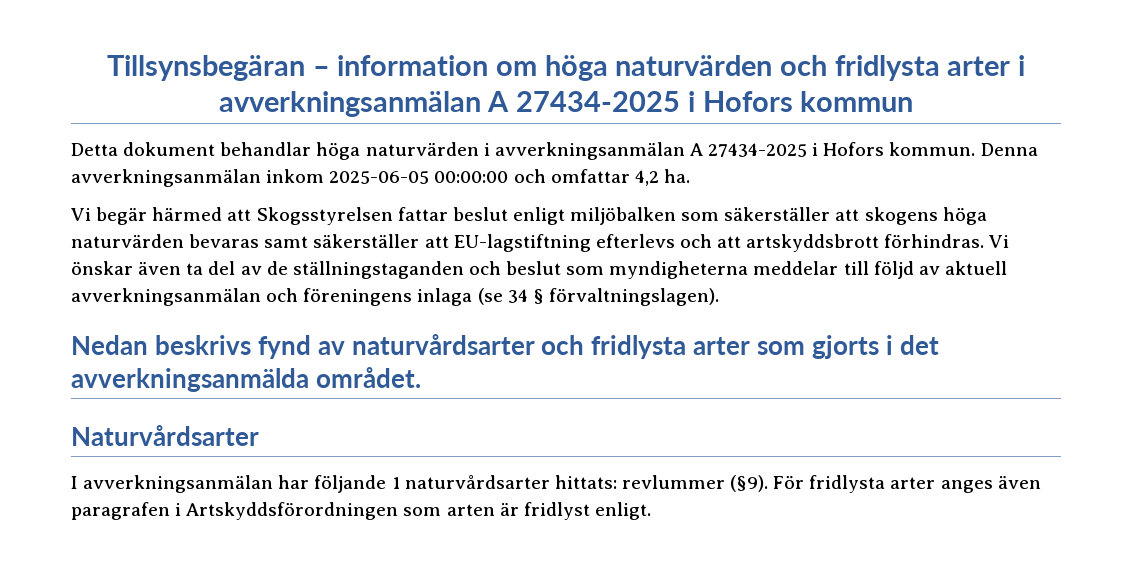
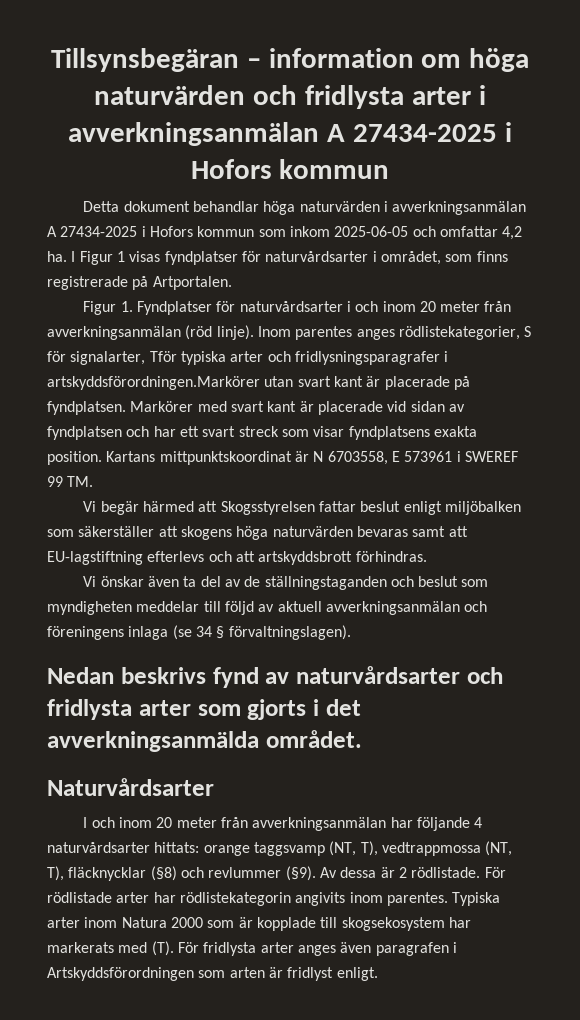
[889,142,1038,156] [71,169,261,187] kommun. Denna avverkningsanmälan -> [197,226,286,237] kommun som
[434,171,509,183] 00:00:00 -> (409, 231) none
(690, 176) none -> [71,251,508,265] [47,276,232,290] [83,301,512,315] [47,325,532,340] [47,351,449,365] [47,376,470,390] [47,401,465,415] [47,426,477,440] [47,451,518,465] [47,476,94,487] I Figur 1 visas fyndplatser för naturvårdsarter i området, som finns registrerade på Artportalen. // Figur 1. Fyndplatser för naturvårdsarter i och inom 20 meter från avverkningsanmälan (röd linje). Inom parentes anges rödlistekategorier, S för signalarter, Tför typiska arter och fridlysningsparagrafer i artskyddsförordningen.Markörer utan svart kant är placerade på fyndplatsen. Markörer med svart kant är placerade vid sidan av fyndplatsen och har ett svart streck som visar fyndplatsens exakta position. Kartans mittpunktskoordinat är N 6703558, E 573961 i SWEREF 99 TM.
[313,234,420,248] säkerställer -> (446, 531) none
(985, 241) none -> (427, 556) //
[609,261,749,279] myndigheterna -> [47,601,132,615] myndigheten
(78, 482) none -> [91,817,248,828] och inom 20 meter från
[391,477,400,489] 1 -> [474,817,483,828] 4
[621,475,769,492] revlummer (§9). -> [203,841,513,856] [47,866,506,881] [47,892,501,906] [47,917,471,931] [47,941,174,956] orange taggsvamp (NT, T), vedtrappmossa (NT, T), fläcknycklar (§8) och revlummer (§9). Av dessa är 2 rödlistade. För rödlistade arter har rödlistekategorin angivits inom parentes. Typiska arter inom Natura 2000 som är kopplade till skogsekosystem har markerats med (T).

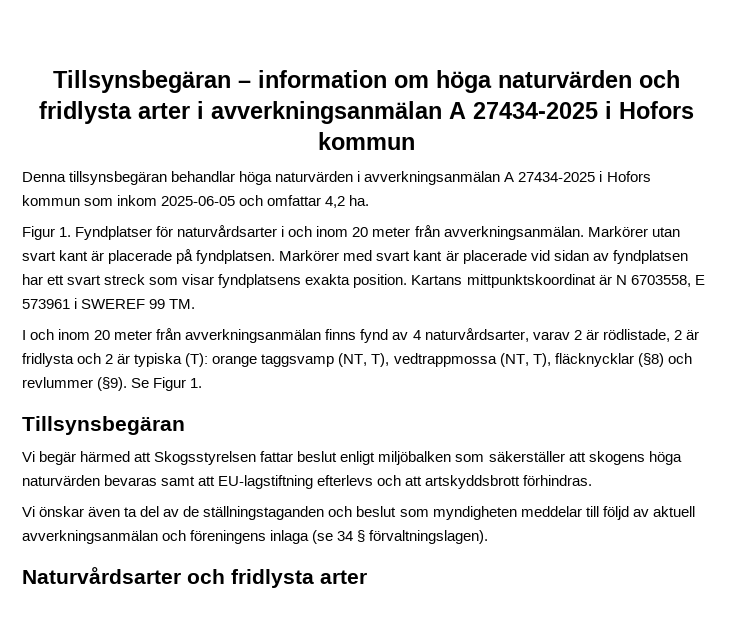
[83,201,190,212] Detta dokument -> [22,171,168,185] Denna tillsynsbegäran
[71,251,508,265] [47,276,232,290] I Figur 1 visas fyndplatser för naturvårdsarter i området, som finns registrerade på Artportalen. -> (370, 200) none
[47,325,532,340] [47,351,449,365] [47,376,260,390] avverkningsanmälan (röd linje). Inom parentes anges rödlistekategorier, S för signalarter, Tför typiska arter och fridlysningsparagrafer i artskyddsförordningen.Markörer -> [443,226,648,240] avverkningsanmälan. Markörer
[126,426,150,437] och -> (688, 257) none
(94, 481) none -> [22,328,699,343] [22,353,692,367] [22,377,203,391] [22,416,185,435] // I och inom 20 meter från avverkningsanmälan finns fynd av 4 naturvårdsarter, varav 2 är rödlistade, 2 är fridlysta och 2 är typiska (T): orange taggsvamp (NT, T), vedtrappmossa (NT, T), fläcknycklar (§8) och revlummer (§9). Se Figur 1. // Tillsynsbegäran
[47,666,503,688] [47,699,361,720] [47,730,362,752] [47,778,214,796] [83,817,483,831] [47,841,513,856] [47,866,506,881] [47,892,501,906] [47,917,471,931] [47,941,457,956] [47,967,378,981] Nedan beskrivs fynd av naturvårdsarter och fridlysta arter som gjorts i det avverkningsanmälda området. // Naturvårdsarter // I och inom 20 meter från avverkningsanmälan har följande 4 naturvårdsarter hittats: orange taggsvamp (NT, T), vedtrappmossa (NT, T), fläcknycklar (§8) och revlummer (§9). Av dessa är 2 rödlistade. För rödlistade arter har rödlistekategorin angivits inom parentes. Typiska arter inom Natura 2000 som är kopplade till skogsekosystem har markerats med (T). För fridlysta arter anges även paragrafen i Artskyddsförordningen som arten är fridlyst enligt. -> [22,567,367,588] Naturvårdsarter och fridlysta arter

